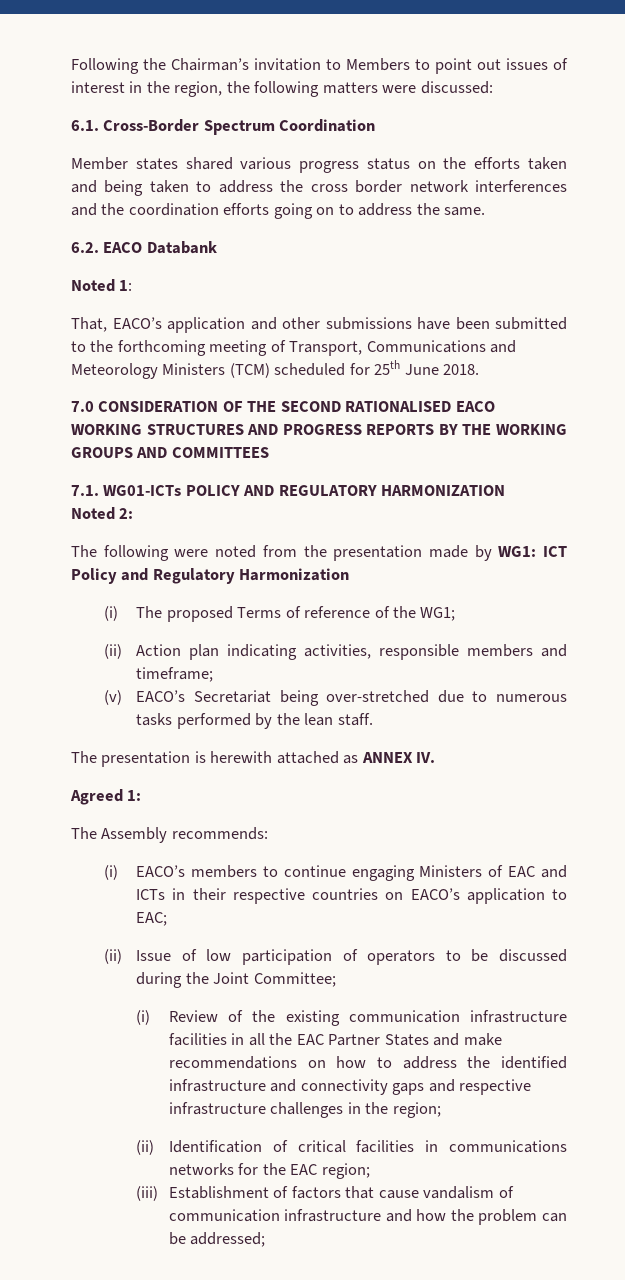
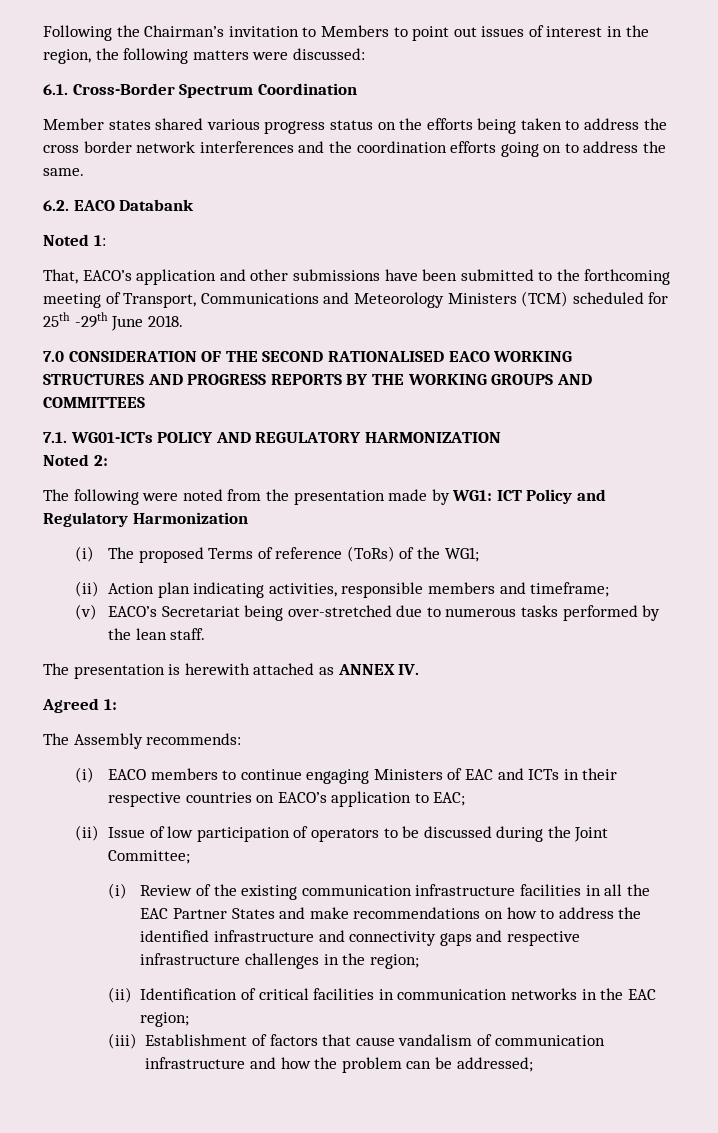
[528,157,567,170] [71,180,97,193] taken and -> (473, 124) none
(401, 367) none -> [74,312,108,328] -29th
(371, 612) none -> [346,546,395,562] (ToRs)
[136,865,186,877] EACO’s -> [107,769,146,780] EACO
[449,1140,567,1153] [168,1163,259,1175] communications networks for -> [397,988,597,1000] communication networks in

